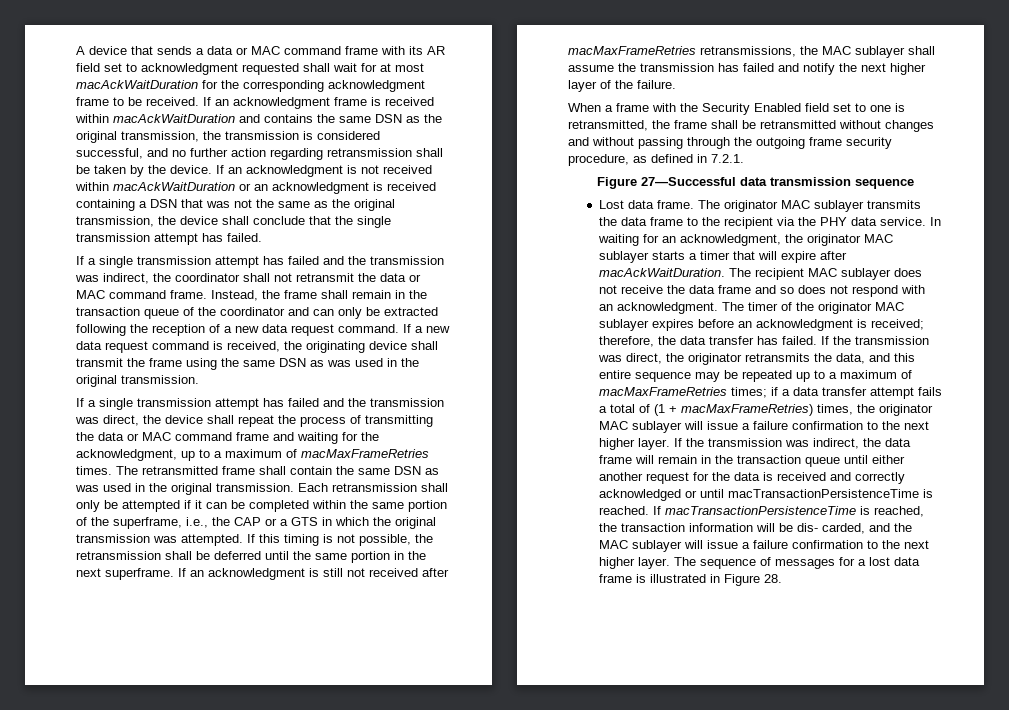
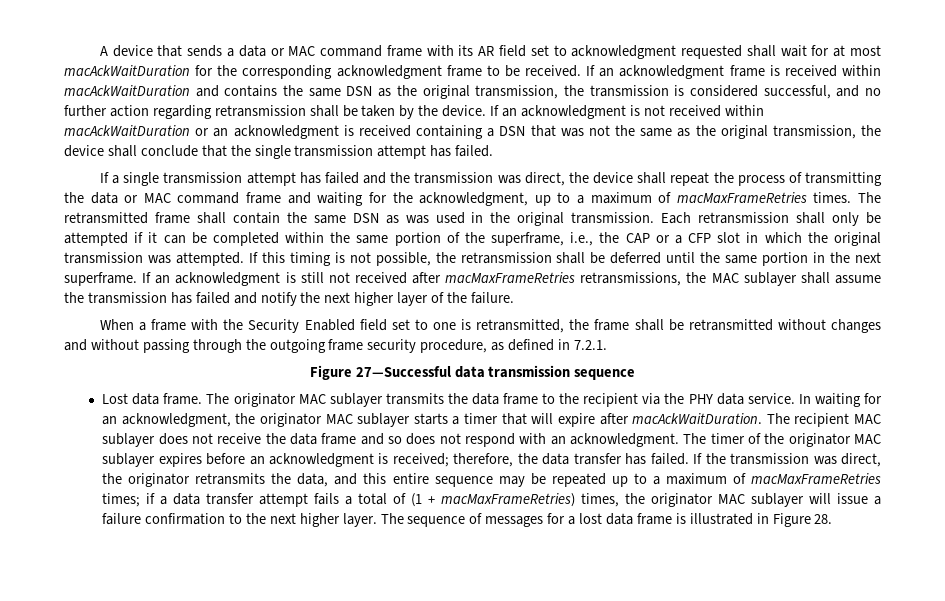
[76,256,444,268] [75,273,421,284] [76,290,427,301] [76,307,438,319] [76,324,450,336] [76,341,438,353] [76,358,419,370] [76,375,199,387] // If a single transmission attempt has failed and the transmission was indirect, the coordinator shall not retransmit the data or MAC command frame. Instead, the frame shall remain in the transaction queue of the coordinator and can only be extracted following the reception of a new data request command. If a new data request command is received, the originating device shall transmit the frame using the same DSN as was used in the original transmission. -> (494, 151) none
[291,517,318,526] GTS -> [688,232,741,243] CFP slot
[673,438,911,449] [598,455,905,467] [598,472,905,484] [598,489,933,501] [598,506,924,517] [598,523,912,534] [598,540,929,552] [598,557,670,569] If the transmission was indirect, the data frame will remain in the transaction queue until either another request for the data is received and correctly acknowledged or until macTransactionPersistenceTime is reached. If macTransactionPersistenceTime is reached, the transaction information will be dis- carded, and the MAC sublayer will issue a failure confirmation to the next higher layer. -> (377, 520) none

